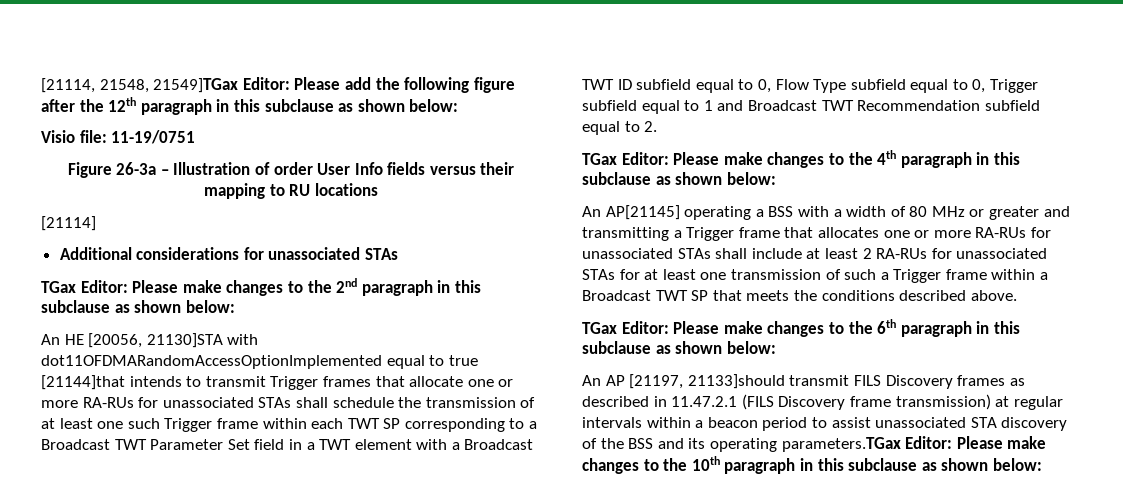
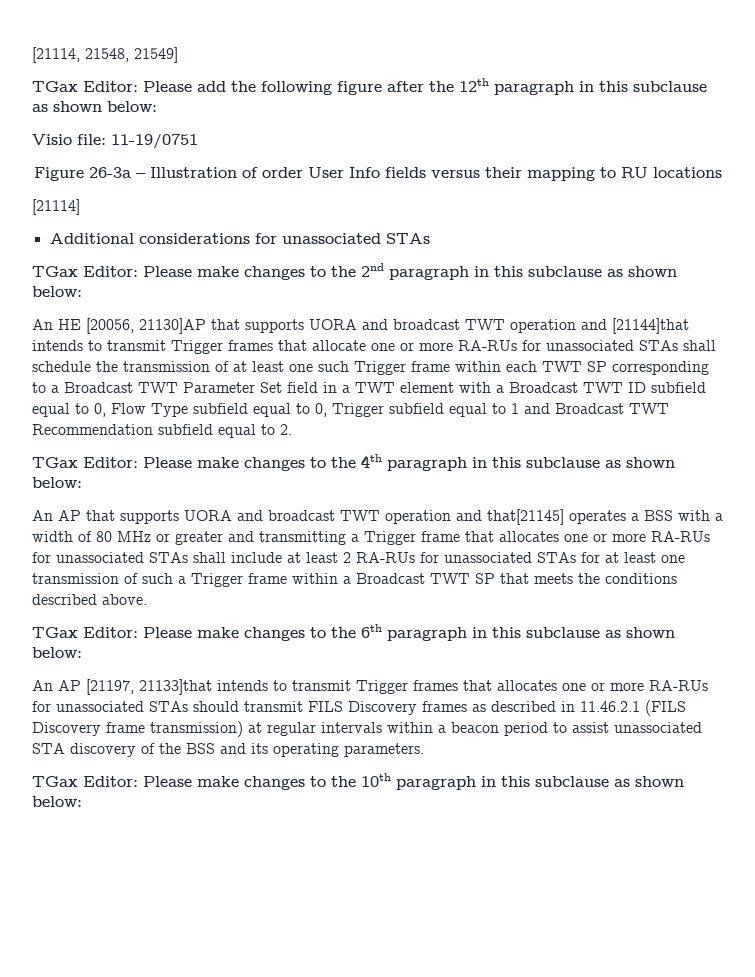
[153,78,239,93] 21549]TGax -> [134,47,178,63] [32,81,78,92] 21549] // TGax
[146,333,259,348] [41,355,478,369] 21130]STA with dot11OFDMARandomAccessOptionImplemented equal to true -> [139,318,607,334] 21130]AP that supports UORA and broadcast TWT operation and
[605,205,752,220] AP[21145] operating -> [58,509,626,525] AP that supports UORA and broadcast TWT operation and that[21145] operates
[687,374,785,389] 21133]should -> [139,679,708,695] [32,701,239,712] 21133]that intends to transmit Trigger frames that allocates one or more RA-RUs for unassociated STAs should
[671,396,738,407] 11.47.2.1 -> [580,701,640,712] 11.46.2.1
[781,437,901,452] parameters.TGax -> [344,743,424,757] [32,776,78,787] parameters. // TGax

